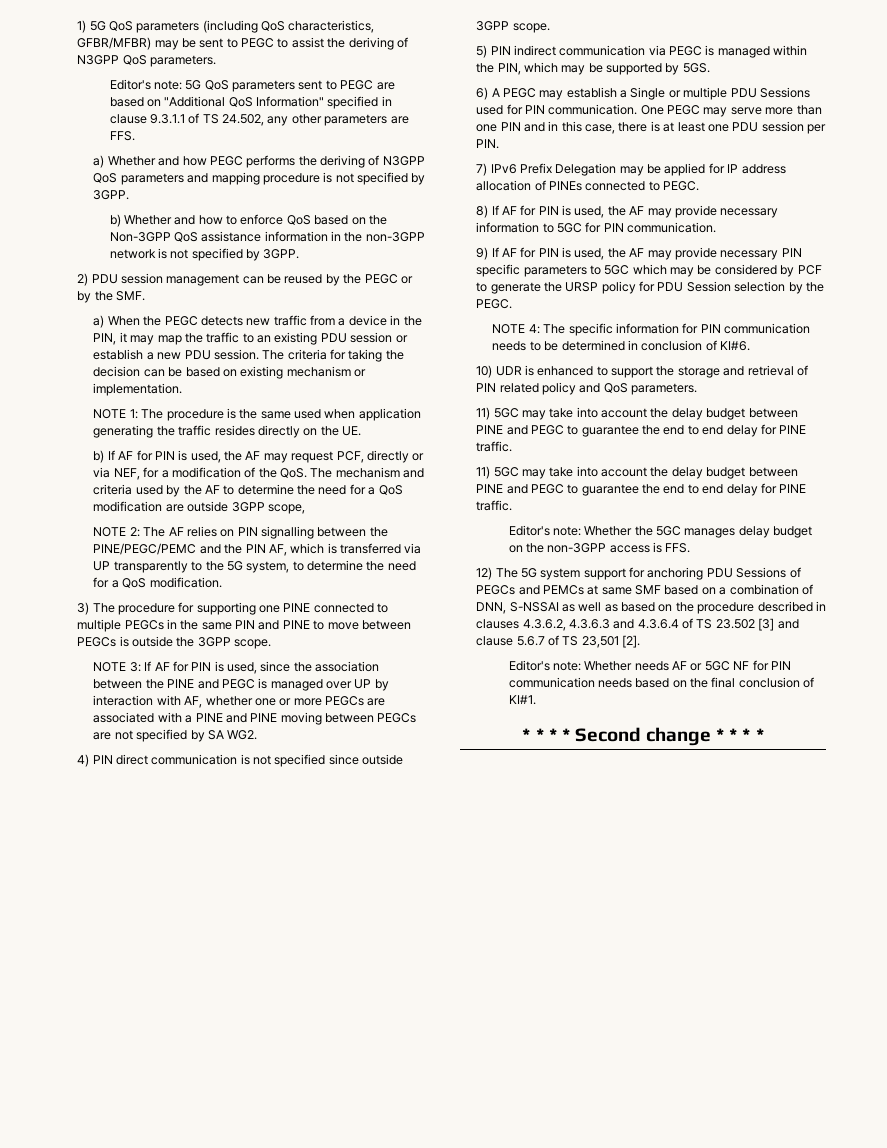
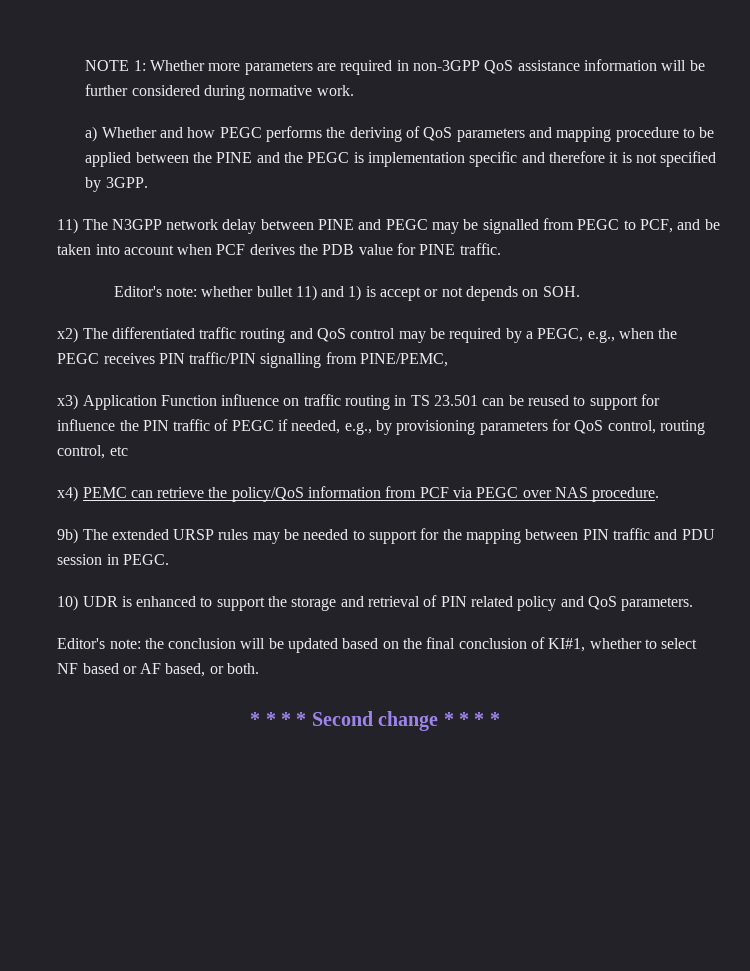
[77,20,375,33] [77,37,408,50] [77,55,216,67] [109,79,395,92] [109,96,392,109] [109,113,409,126] [109,131,135,141] 1) 5G QoS parameters (including QoS characteristics, GFBR/MFBR) may be sent to PEGC to assist the deriving of N3GPP QoS parameters. // Editor's note: 5G QoS parameters sent to PEGC are based on "Additional QoS Information" specified in clause 9.3.1.1 of TS 24.502, any other parameters are FFS. -> [85,59,705,75] [85,84,354,100] NOTE 1: Whether more parameters are required in non-3GPP QoS assistance information will be further considered during normative work.
[382,156,425,166] N3GPP -> (420, 132) none
[323,172,426,185] [93,190,130,200] [109,214,387,227] [109,231,425,242] [109,248,300,261] [77,273,413,286] [77,291,145,303] [93,315,422,328] [93,332,408,345] [93,349,404,362] [93,366,367,379] [93,383,183,396] [93,408,421,421] [93,425,362,438] [93,450,425,463] [93,467,425,480] [93,484,403,497] [93,501,305,514] [93,526,388,539] [93,543,422,556] [93,560,416,573] [93,577,222,588] [77,602,389,615] [77,619,411,632] [77,636,272,649] [93,661,380,674] [93,678,389,691] [93,695,386,708] [93,712,417,725] [93,729,258,742] [77,754,404,767] [476,21,550,33] [476,45,808,58] [476,62,710,75] [476,87,810,100] [476,104,822,117] [476,121,827,134] [476,139,500,149] [476,163,786,176] [476,180,700,191] [476,205,779,218] [476,222,717,233] [476,247,802,260] [476,264,822,277] [476,281,824,294] [476,299,513,309] [492,323,811,336] [492,340,751,351] is not specified by 3GPP. // b) Whether and how to enforce QoS based on the Non-3GPP QoS assistance information in the non-3GPP network is not specified by 3GPP. // 2) PDU session management can be reused by the PEGC or by the SMF. // a) When the PEGC detects new traffic from a device in the PIN, it may map the traffic to an existing PDU session or establish a new PDU session. The criteria for taking the decision can be based on existing mechanism or implementation. // NOTE 1: The procedure is the same used when application generating the traffic resides directly on the UE. // b) If AF for PIN is used, the AF may request PCF, directly or via NEF, for a modification of the QoS. The mechanism and criteria used by the AF to determine the need for a QoS modification are outside 3GPP scope, // NOTE 2: The AF relies on PIN signalling between the PINE/PEGC/PEMC and the PIN AF, which is transferred via UP transparently to the 5G system, to determine the need for a QoS modification. // 3) The procedure for supporting one PINE connected to multiple PEGCs in the same PIN and PINE to move between PEGCs is outside the 3GPP scope. // NOTE 3: If AF for PIN is used, since the association between the PINE and PEGC is managed over UP by interaction with AF, whether one or more PEGCs are associated with a PINE and PINE moving between PEGCs are not specified by SA WG2. // 4) PIN direct communication is not specified since outside 3GPP scope. // 5) PIN indirect communication via PEGC is managed within the PIN, which may be supported by 5GS. // 6) A PEGC may establish a Single or multiple PDU Sessions used for PIN communication. One PEGC may serve more than one PIN and in this case, there is at least one PDU session per PIN. // 7) IPv6 Prefix Delegation may be applied for IP address allocation of PINEs connected to PEGC. // 8) If AF for PIN is used, the AF may provide necessary information to 5GC for PIN communication. // 9) If AF for PIN is used, the AF may provide necessary PIN specific parameters to 5GC which may be considered by PCF to generate the URSP policy for PDU Session selection by the PEGC. // NOTE 4: The specific information for PIN communication needs to be determined in conclusion of KI#6. -> [682,127,715,138] [85,151,717,167] [85,177,148,192] [57,218,720,234] [57,243,501,255] [113,285,580,301] [57,327,678,343] [57,352,449,368] [57,394,660,410] [57,419,705,435] [57,445,128,459] [57,486,660,502] [57,528,715,544] [57,554,169,565] to be applied between the PINE and the PEGC is implementation specific and therefore it is not specified by 3GPP. // 11) The N3GPP network delay between PINE and PEGC may be signalled from PEGC to PCF, and be taken into account when PCF derives the PDB value for PINE traffic. // Editor's note: whether bullet 11) and 1) is accept or not depends on SOH. // x2) The differentiated traffic routing and QoS control may be required by a PEGC, e.g., when the PEGC receives PIN traffic/PIN signalling from PINE/PEMC, // x3) Application Function influence on traffic routing in TS 23.501 can be reused to support for influence the PIN traffic of PEGC if needed, e.g., by provisioning parameters for QoS control, routing control, etc // x4) PEMC can retrieve the policy/QoS information from PCF via PEGC over NAS procedure. // 9b) The extended URSP rules may be needed to support for the mapping between PIN traffic and PDU session in PEGC.
[476,407,798,420] [476,424,807,437] [476,441,513,452] [476,466,798,479] [476,483,807,496] [476,500,513,511] [508,525,813,538] [508,542,691,553] [476,567,801,580] [476,584,813,595] [476,601,826,614] [476,618,799,631] [476,635,641,648] [508,660,791,671] [508,677,632,688] 11) 5GC may take into account the delay budget between PINE and PEGC to guarantee the end to end delay for PINE traffic. // 11) 5GC may take into account the delay budget between PINE and PEGC to guarantee the end to end delay for PINE traffic. // Editor's note: Whether the 5GC manages delay budget on the non-3GPP access is FFS. // 12) The 5G system support for anchoring PDU Sessions of PEGCs and PEMCs at same SMF based on a combination of DNN, S-NSSAI as well as based on the procedure described in clauses 4.3.6.2, 4.3.6.3 and 4.3.6.4 of TS 23.502 [3] and clause 5.6.7 of TS 23,501 [2]. // Editor's note: Whether needs AF or 5GC NF for PIN communication needs -> [57,638,339,653] Editor's note: the conclusion will be updated
[508,695,536,705] KI#1. -> [548,638,698,652] [57,663,260,677] KI#1, whether to select NF based or AF based, or both.

